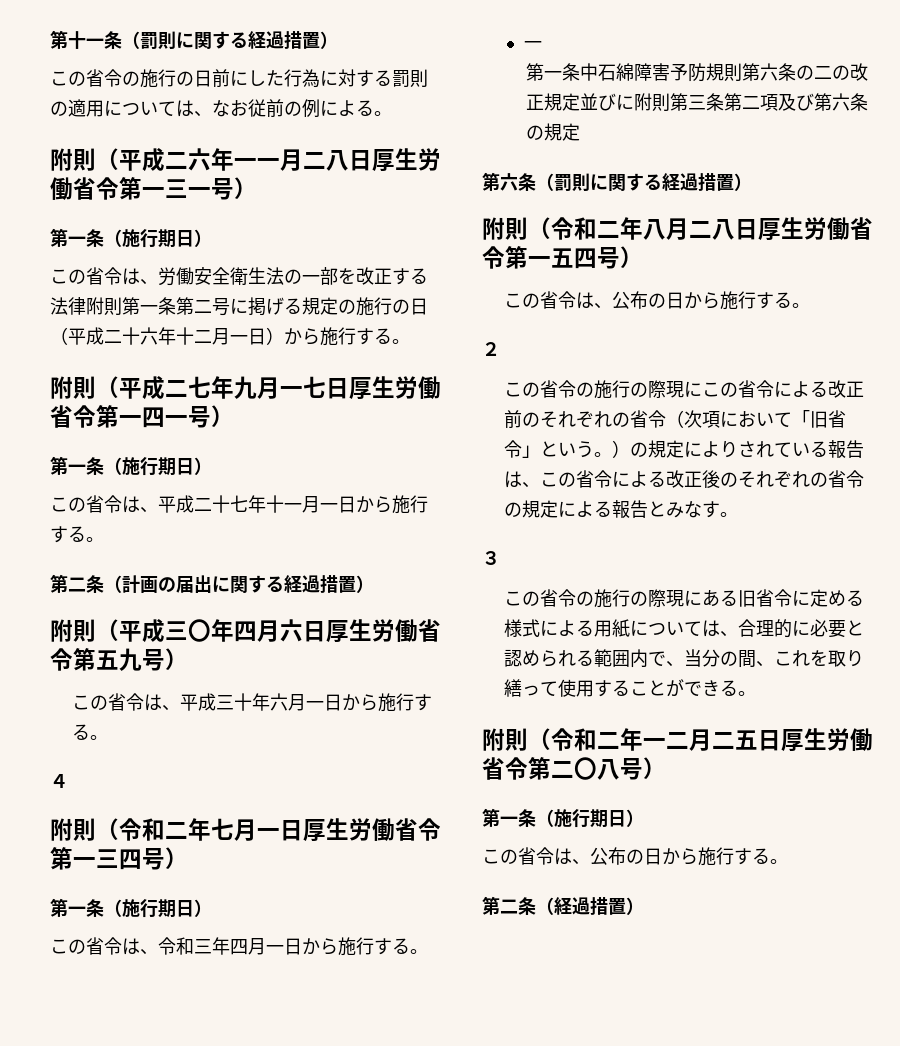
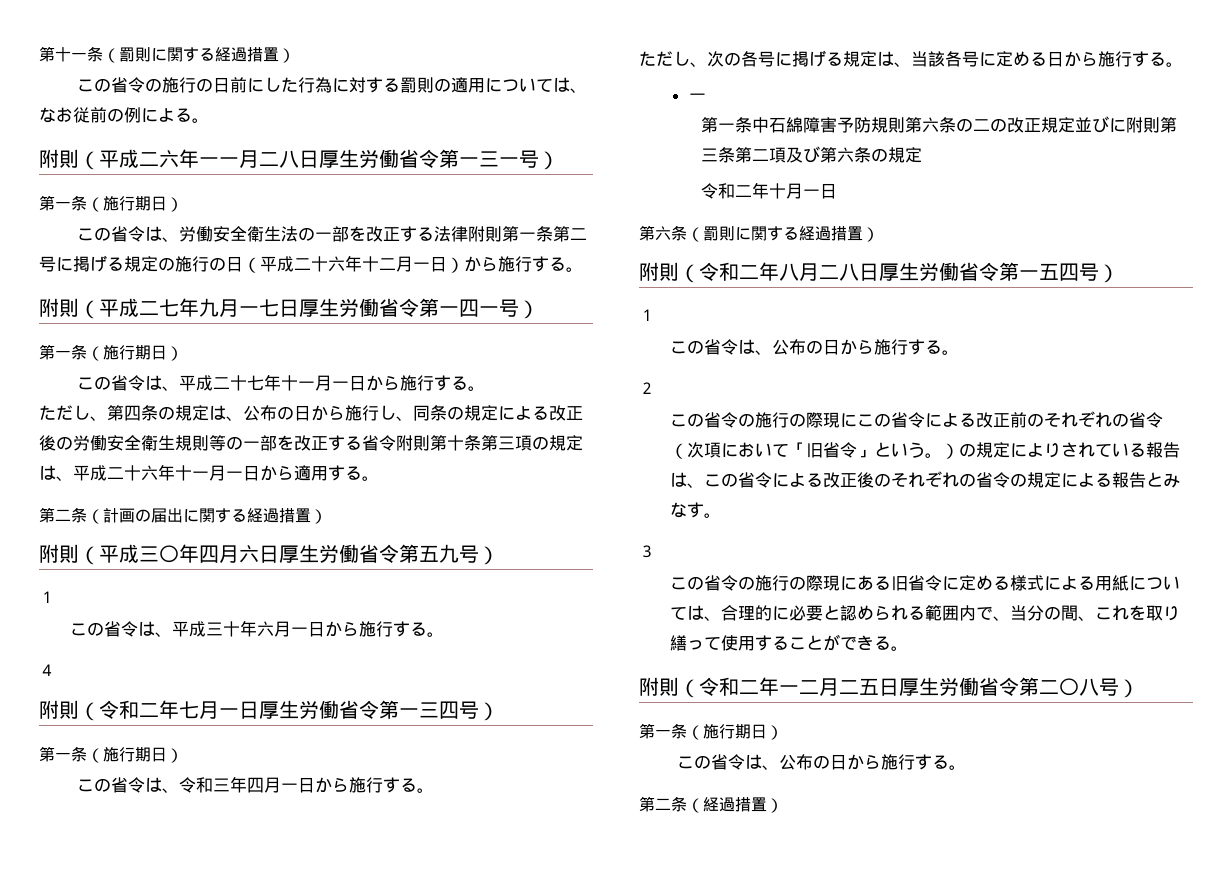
(104, 539) none -> [39,405,583,421] [39,435,583,451] [39,464,379,481] // ただし、第四条の規定は、公布の日から施行し、同条の規定による改正後の労働安全衛生規則等の一部を改正する省令附則第十条第三項の規定は、平成二十六年十一月一日から適用する。
(188, 659) none -> [39,591,55,603] // １
(428, 951) none -> [639,50,1183,67] // ただし、次の各号に掲げる規定は、当該各号に定める日から施行する。
(580, 132) none -> [700,182,837,199] // 令和二年十月一日
(643, 257) none -> [639,309,655,321] // １

